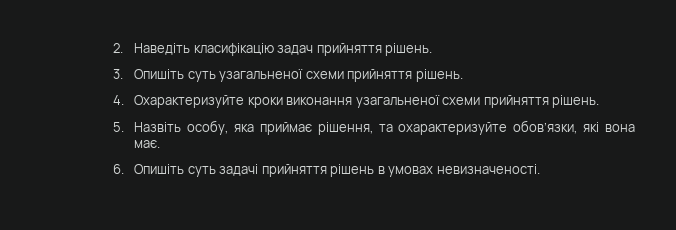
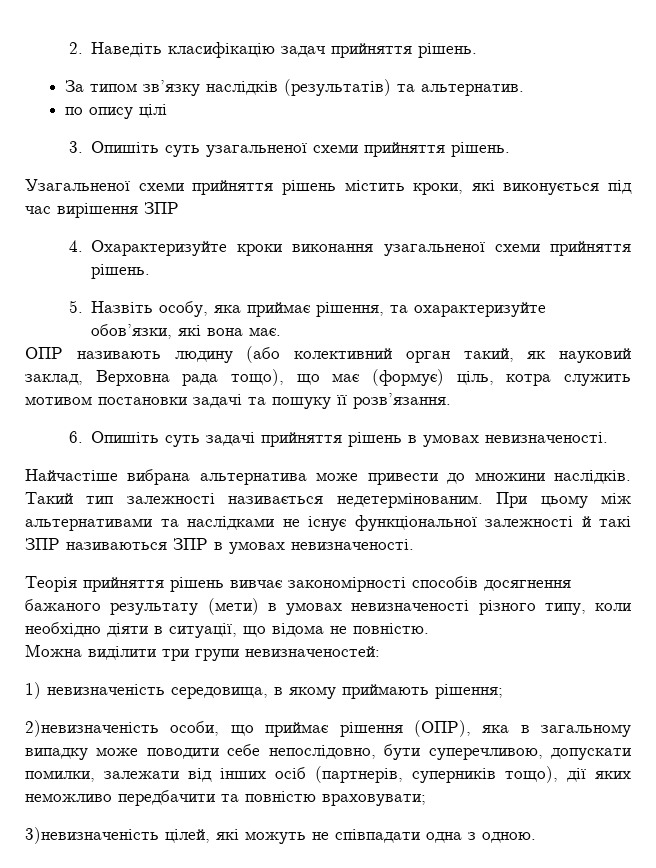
(433, 49) none -> [65,79,525,96] [65,104,168,119] // За типом зв’язку наслідків (результатів) та альтернатив. // по опису цілі
(463, 75) none -> [25,179,632,195] [25,202,179,218] // Узагальненої схеми прийняття рішень містить кроки, які виконується під час вирішення ЗПР
(161, 144) none -> [25,346,631,363] [25,369,632,386] [25,393,451,409] // ОПР називають людину (або колективний орган такий, як науковий заклад, Верховна рада тощо), що має (формує) ціль, котра служить мотивом постановки задачі та пошуку її розв’язання.
(540, 169) none -> [25,469,632,485] [25,492,631,508] [25,515,631,531] [25,538,414,554] [25,576,571,592] [25,598,631,615] [25,622,429,638] [25,644,380,661] [25,682,503,699] [25,720,631,737] [25,744,631,760] [25,766,631,783] [25,790,426,806] [25,827,536,844] // Найчастіше вибрана альтернатива може привести до множини наслідків. Такий тип залежності називається недетермінованим. При цьому між альтернативами та наслідками не існує функціональної залежності й такі ЗПР називаються ЗПР в умовах невизначеності. // Теорія прийняття рішень вивчає закономірності способів досягнення бажаного результату (мети) в умовах невизначеності різного типу, коли необхідно діяти в ситуації, що відома не повністю. // Можна виділити три групи невизначеностей: // 1) невизначеність середовища, в якому приймають рішення; // 2)невизначеність особи, що приймає рішення (ОПР), яка в загальному випадку може поводити себе непослідовно, бути суперечливою, допускати помилки, залежати від інших осіб (партнерів, суперників тощо), дії яких неможливо передбачити та повністю враховувати; // 3)невизначеність цілей, які можуть не співпадати одна з одною.

